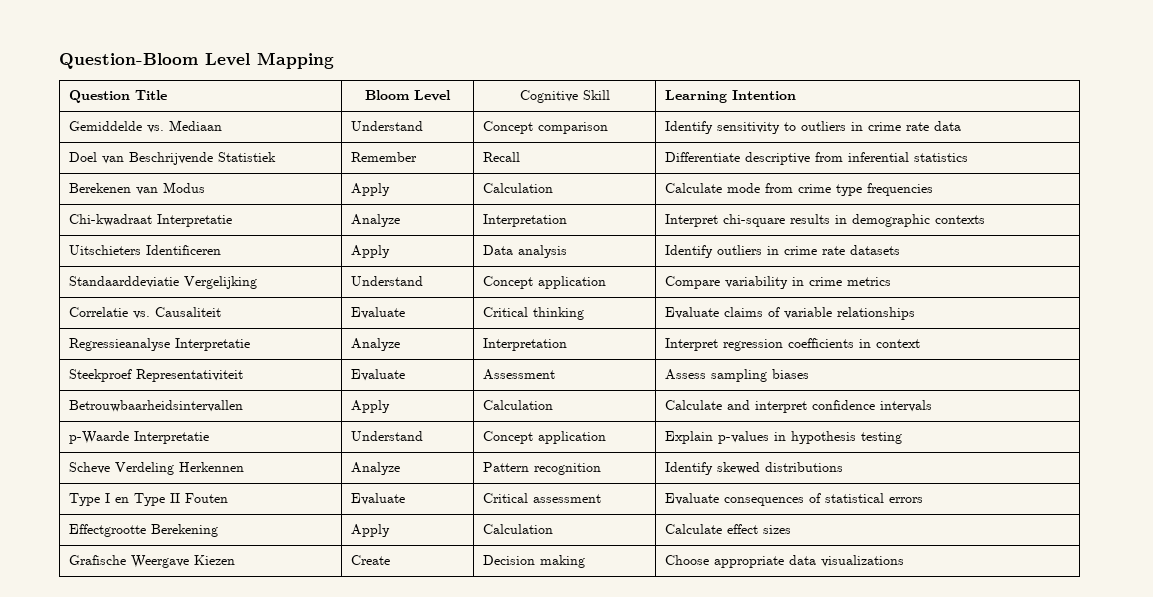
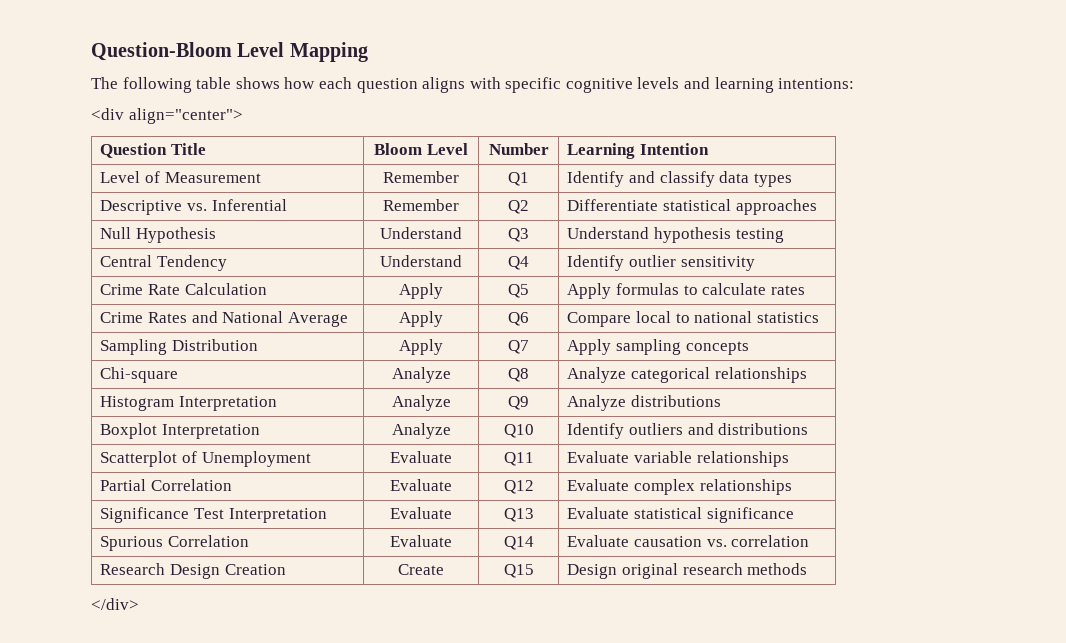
(334, 60) none -> [91,77,855,93] [91,108,243,124] // The following table shows how each question aligns with specific cognitive levels and learning intentions: // <div align="center">
[519,90,610,103] Cognitive Skill -> [488,143,549,155] Number
[69,120,223,133] [351,121,424,131] [483,121,609,134] [665,121,714,134] Gemiddelde vs. Mediaan | Understand | Concept comparison | Identify -> [100,171,261,183] [382,171,459,183] [508,172,529,186] [567,171,792,187] [100,199,287,215] [382,199,459,211] [508,200,529,214] [567,199,817,215] [100,227,217,243] [379,227,462,239] [508,228,529,242] [567,227,784,243] [100,255,228,271] [379,255,462,267] [508,256,529,270] [567,255,677,271] Level of Measurement | Remember | Q1 | Identify and classify data types // Descriptive vs. Inferential | Remember | Q2 | Differentiate statistical approaches // Null Hypothesis | Understand | Q3 | Understand hypothesis testing // Central Tendency | Understand | Q4 | Identify outlier
[784,121,962,131] [69,152,277,165] [351,152,418,162] [483,152,521,162] [665,152,969,165] [69,182,206,195] [351,183,391,196] [483,183,554,193] [665,183,934,196] [69,214,233,227] [351,214,401,227] [483,214,568,227] [665,214,986,227] [69,245,222,255] [351,245,391,258] [483,245,568,258] [665,245,901,258] [69,276,258,289] [351,276,424,286] [483,276,607,289] [665,276,892,289] [69,307,222,319] [351,307,406,319] [483,307,585,320] [665,307,781,319] to outliers in crime rate data // Doel van Beschrijvende Statistiek | Remember | Recall | Differentiate descriptive from inferential statistics // Berekenen van Modus | Apply | Calculation | Calculate mode from crime type frequencies // Chi-kwadraat Interpretatie | Analyze | Interpretation | Interpret chi-square results in demographic contexts // Uitschieters Identificeren | Apply | Data analysis | Identify outliers in crime rate datasets // Standaarddeviatie Vergelijking | Understand | Concept application | Compare variability in crime metrics // Correlatie vs. Causaliteit | Evaluate | Critical thinking | Evaluate claims of -> [100,283,267,295] [398,283,443,299] [508,284,529,298] [567,283,805,299] [100,311,348,327] [398,311,443,327] [508,312,529,326] [567,311,819,327] [100,339,259,355] [398,339,443,355] [508,340,529,354] [567,339,749,355] [100,367,179,383] [391,367,451,383] [508,368,529,382] [567,367,807,383] [100,396,278,411] [391,395,451,411] [508,396,529,410] [567,395,722,411] [100,423,261,439] [391,423,451,439] [503,424,534,438] [567,423,809,439] [100,451,311,467] [389,451,452,463] [503,452,534,466] [567,451,630,463] // Crime Rate Calculation | Apply | Q5 | Apply formulas to calculate rates // Crime Rates and National Average | Apply | Q6 | Compare local to national statistics // Sampling Distribution | Apply | Q7 | Apply sampling concepts // Chi-square | Analyze | Q8 | Analyze categorical relationships // Histogram Interpretation | Analyze | Q9 | Analyze distributions // Boxplot Interpretation | Analyze | Q10 | Identify outliers and distributions // Scatterplot of Unemployment | Evaluate | Q11 | Evaluate
[69,338,251,351] [351,338,401,351] [483,338,568,351] [665,338,921,351] [69,369,244,382] [351,369,406,381] [483,369,556,380] [665,369,810,382] [69,400,244,412] [351,400,391,413] [483,400,554,410] [665,400,933,413] [69,431,210,444] [351,431,424,441] [483,431,607,444] [665,431,903,444] [69,462,245,475] [351,462,401,475] [483,462,602,475] [665,462,844,475] [69,493,229,506] [351,493,406,505] [483,493,602,503] [665,493,924,506] [69,524,219,537] [351,524,391,537] [483,524,554,534] [665,524,792,534] [69,555,236,568] [351,555,391,565] [483,555,586,568] [665,555,905,568] Regressieanalyse Interpretatie | Analyze | Interpretation | Interpret regression coefficients in context // Steekproef Representativiteit | Evaluate | Assessment | Assess sampling biases // Betrouwbaarheidsintervallen | Apply | Calculation | Calculate and interpret confidence intervals // p-Waarde Interpretatie | Understand | Concept application | Explain p-values in hypothesis testing // Scheve Verdeling Herkennen | Analyze | Pattern recognition | Identify skewed distributions // Type I en Type II Fouten | Evaluate | Critical assessment | Evaluate consequences of statistical errors // Effectgrootte Berekening | Apply | Calculation | Calculate effect sizes // Grafische Weergave Kiezen | Create | Decision making | Choose appropriate data visualizations -> [100,479,233,491] [389,479,452,491] [503,480,534,494] [567,479,792,495] [100,507,327,523] [389,507,452,519] [503,508,534,522] [567,507,794,523] [100,535,250,551] [389,535,452,547] [503,536,534,550] [567,535,810,547] [100,563,286,579] [397,564,444,575] [503,564,534,578] [567,563,808,579] [91,598,139,610] Partial Correlation | Evaluate | Q12 | Evaluate complex relationships // Significance Test Interpretation | Evaluate | Q13 | Evaluate statistical significance // Spurious Correlation | Evaluate | Q14 | Evaluate causation vs. correlation // Research Design Creation | Create | Q15 | Design original research methods // </div>

